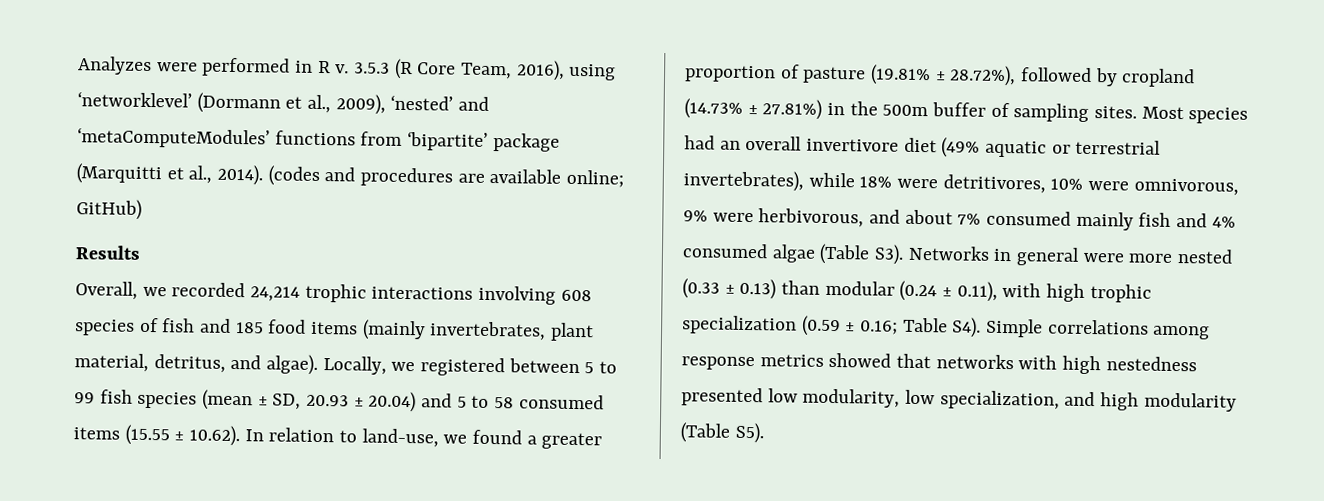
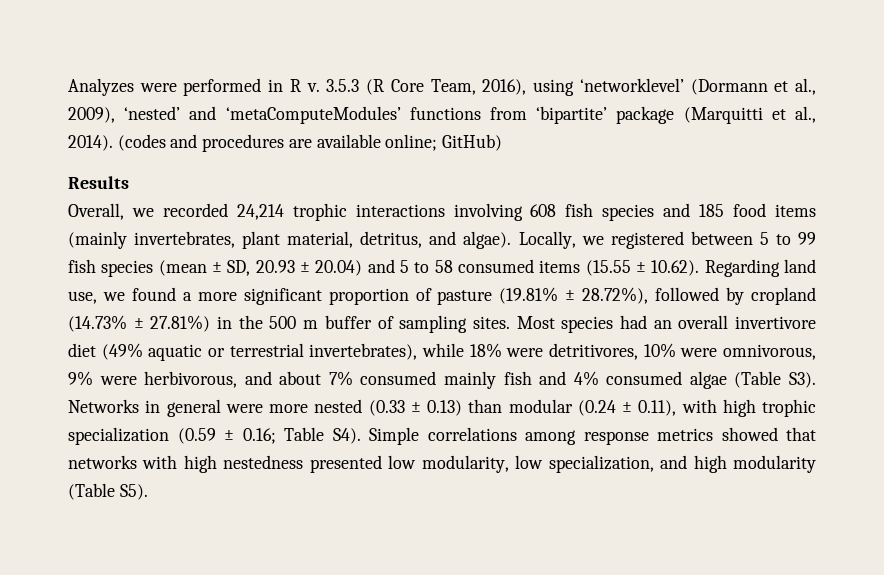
[74,317,196,336] species of fish -> [565,203,655,221] fish species
[244,427,439,448] In relation to land-use, -> [704,259,817,277] [68,291,97,304] Regarding land use,
[541,432,603,450] greater -> [197,288,322,305] more significant
[882,104,929,117] 500m -> [269,316,319,329] 500 m

